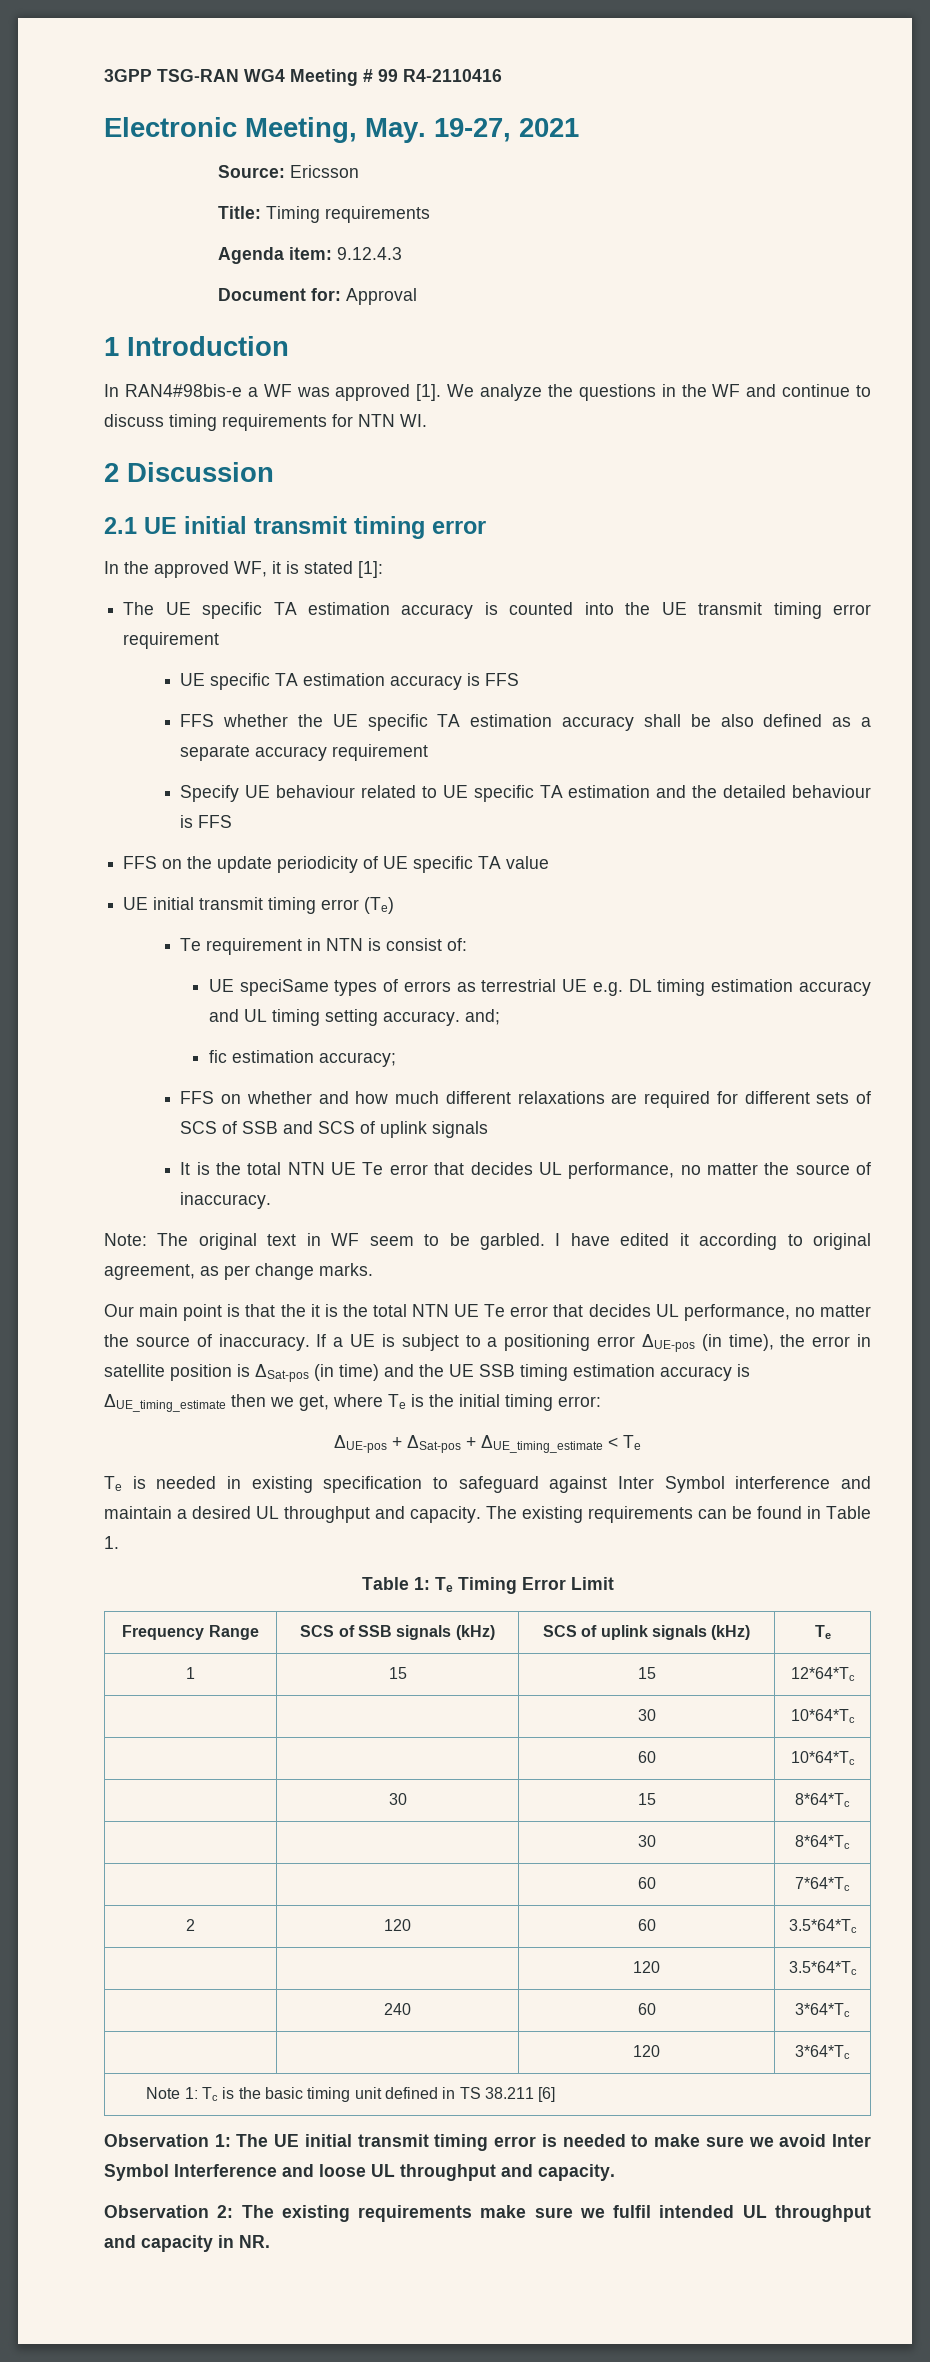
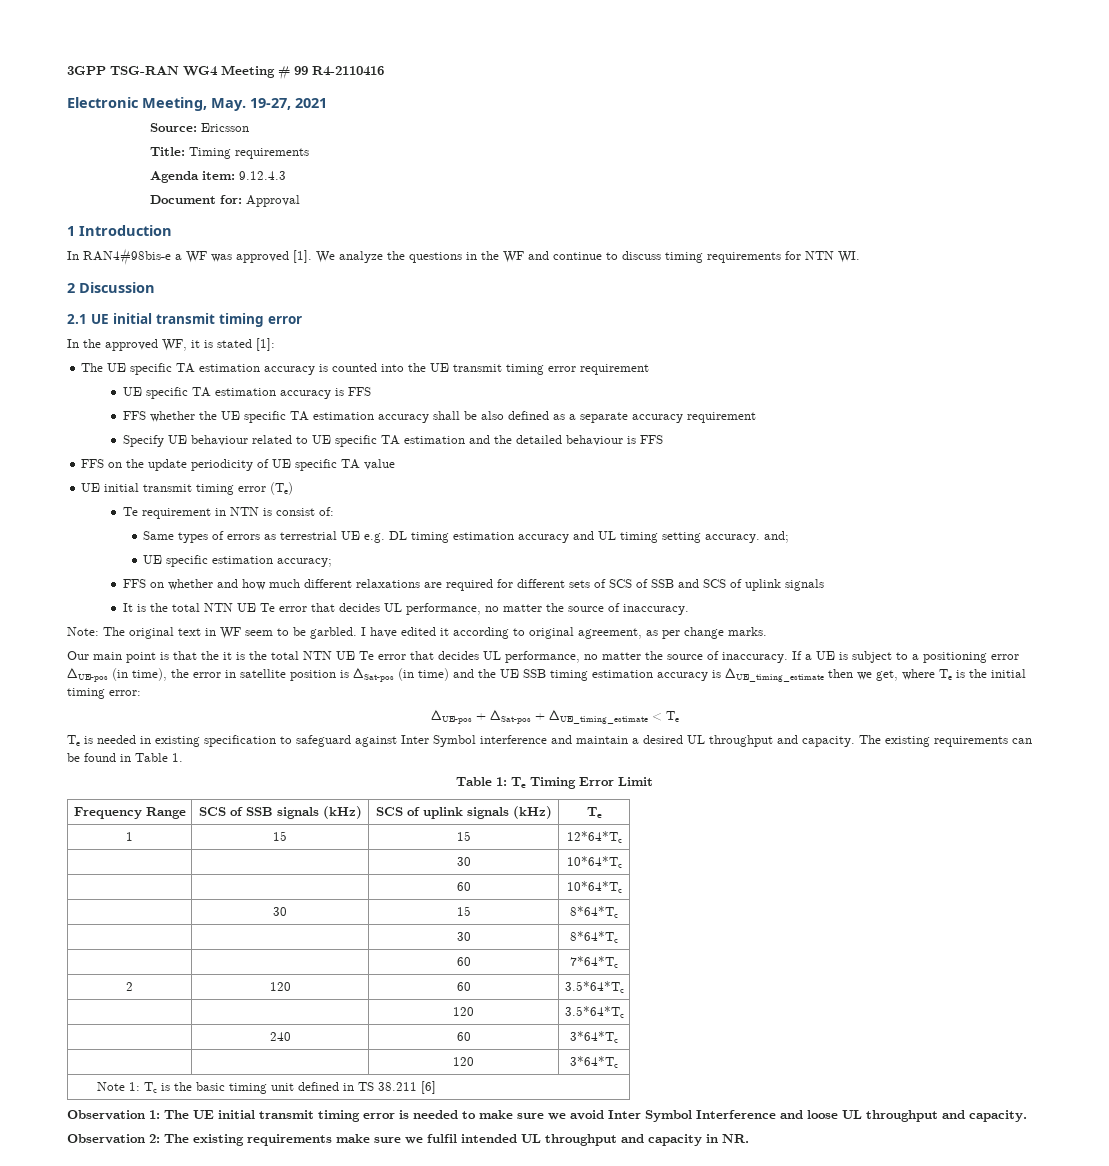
[208,979,329,996] UE speciSame -> [143,531,175,540] Same
[208,1050,227,1063] fic -> [143,555,209,567] UE specific

